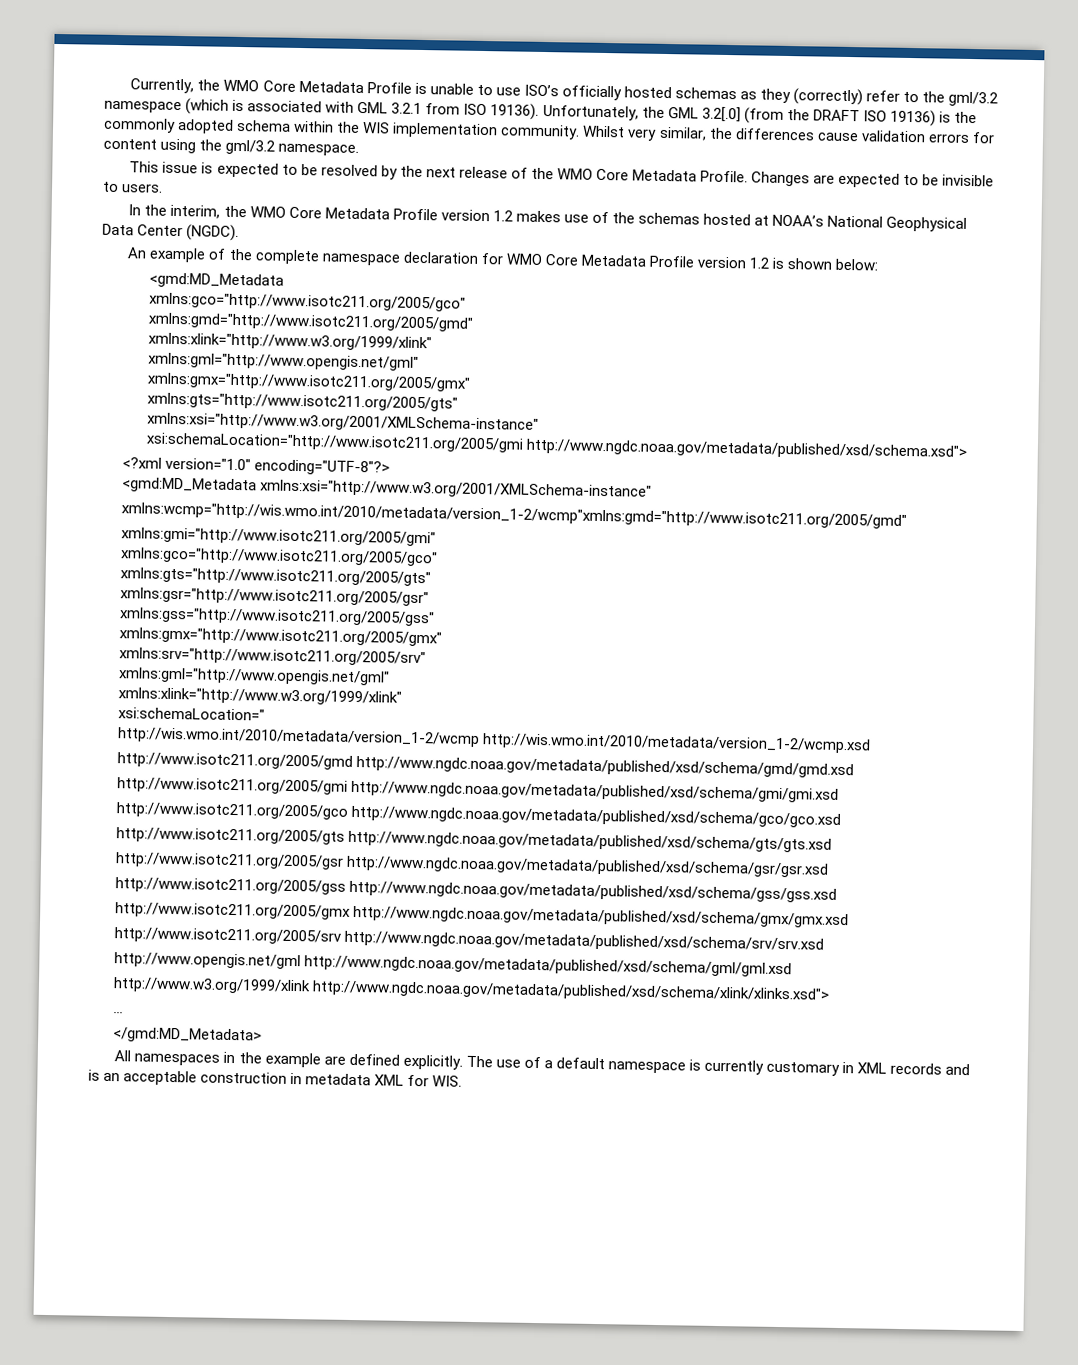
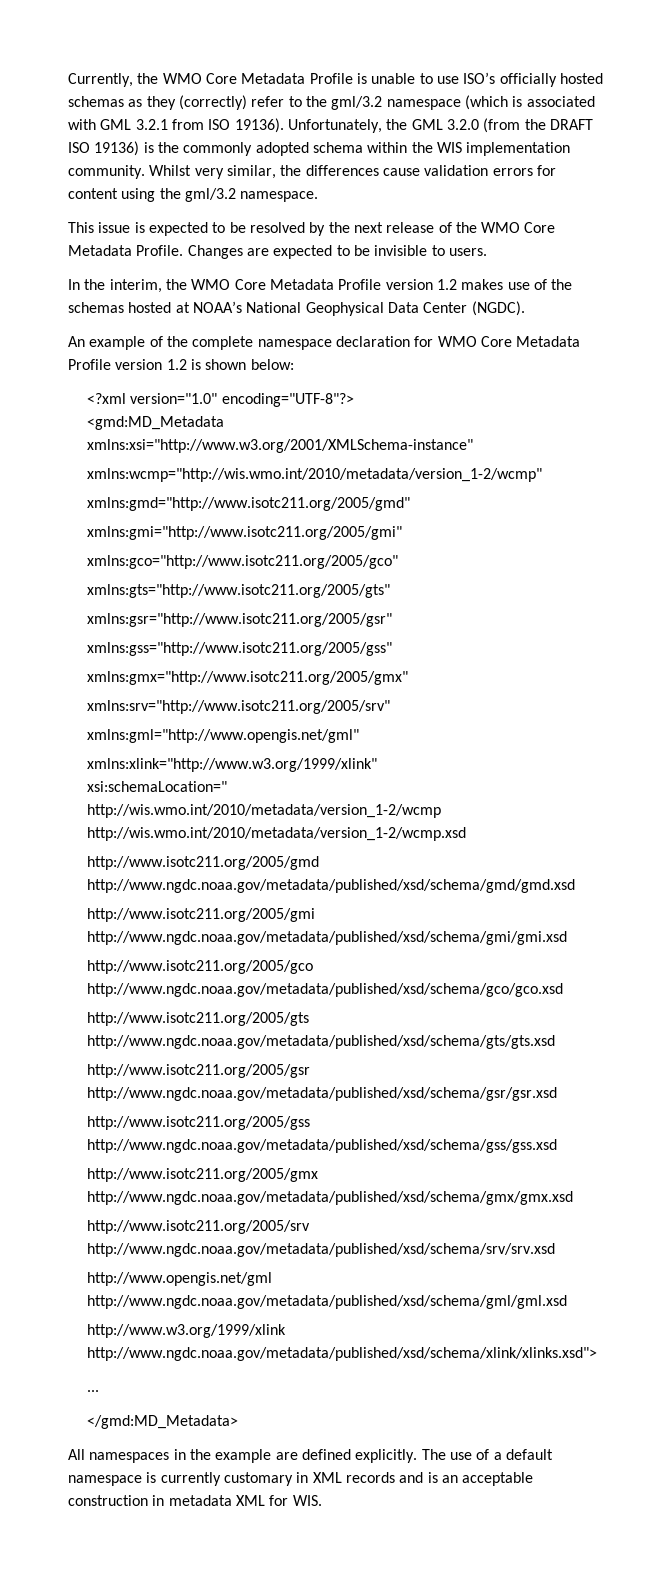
[701,106,741,123] 3.2[.0] -> [446,119,479,130] 3.2.0
[149,272,285,289] [149,292,467,312] [148,312,474,332] [148,332,433,352] [148,352,420,371] [147,372,471,392] [147,392,459,412] [147,412,540,433] [146,432,968,461] // <gmd:MD_Metadata // xmlns:gco="http://www.isotc211.org/2005/gco" // xmlns:gmd="http://www.isotc211.org/2005/gmd" // xmlns:xlink="http://www.w3.org/1999/xlink" // xmlns:gml="http://www.opengis.net/gml" // xmlns:gmx="http://www.isotc211.org/2005/gmx" // xmlns:gts="http://www.isotc211.org/2005/gts" // xmlns:xsi="http://www.w3.org/2001/XMLSchema-instance" // xsi:schemaLocation="http://www.isotc211.org/2005/gmi http://www.ngdc.noaa.gov/metadata/published/xsd/schema.xsd"> -> (294, 364) none
[121,502,908,530] xmlns:wcmp="http://wis.wmo.int/2010/metadata/version_1-2/wcmp"xmlns:gmd="http://www.isotc211.org/2005/gmd" -> [86,468,542,482] [86,497,410,511] xmlns:wcmp="http://wis.wmo.int/2010/metadata/version_1-2/wcmp" // xmlns:gmd="http://www.isotc211.org/2005/gmd"

